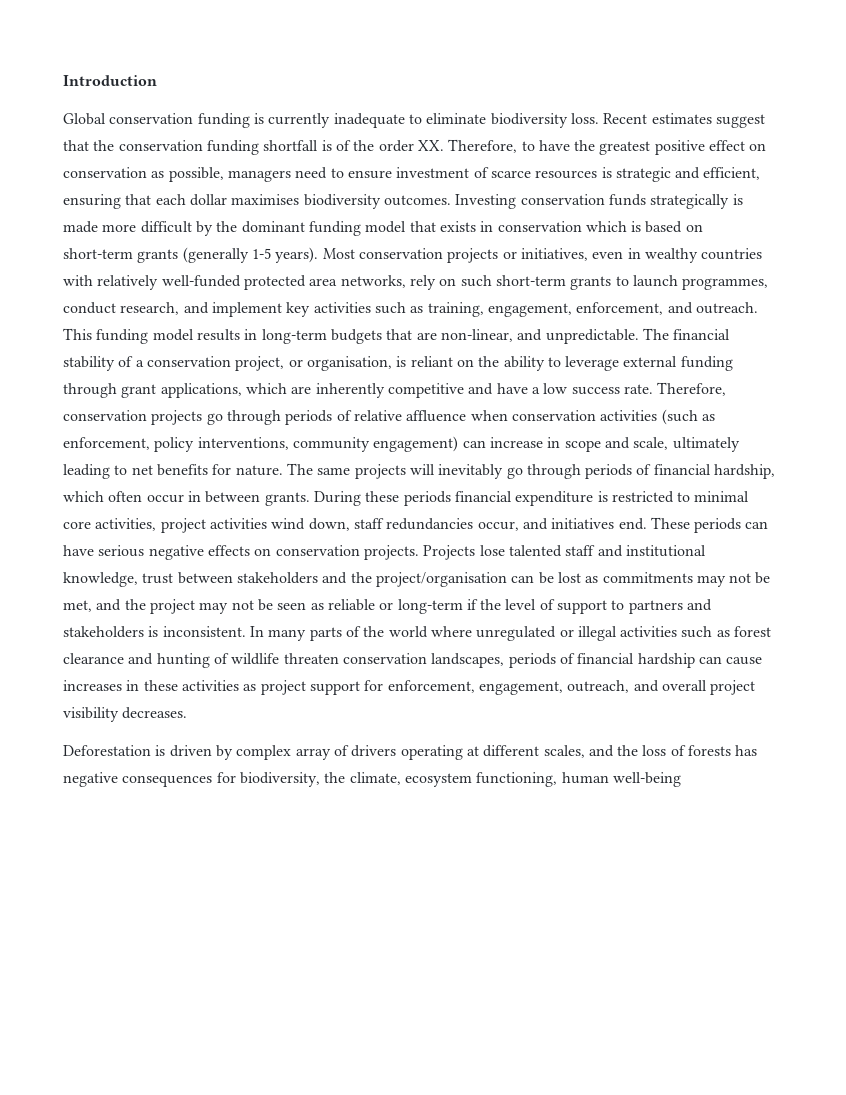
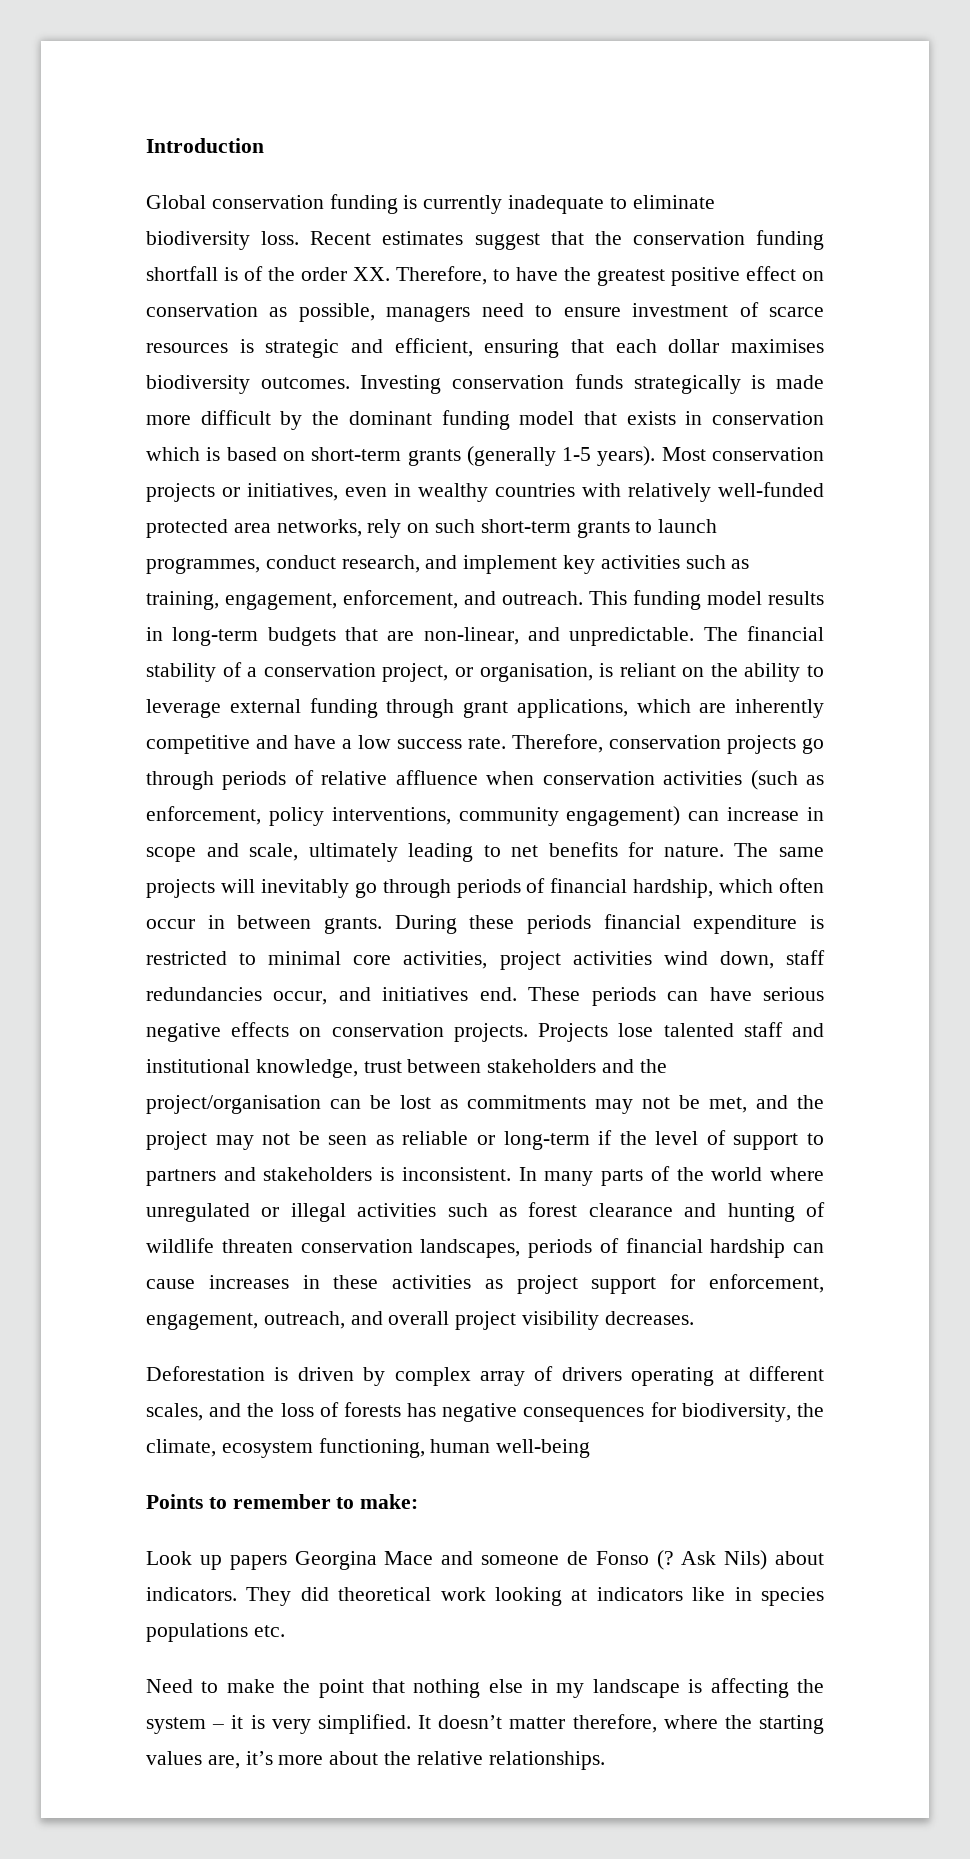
(681, 779) none -> [146,1494,419,1509] [146,1550,825,1570] [146,1587,824,1606] [146,1623,285,1642] [146,1678,824,1698] [146,1714,824,1734] [146,1751,605,1770] // Points to remember to make: // Look up papers Georgina Mace and someone de Fonso (? Ask Nils) about indicators. They did theoretical work looking at indicators like in species populations etc. // Need to make the point that nothing else in my landscape is affecting the system – it is very simplified. It doesn’t matter therefore, where the starting values are, it’s more about the relative relationships.

